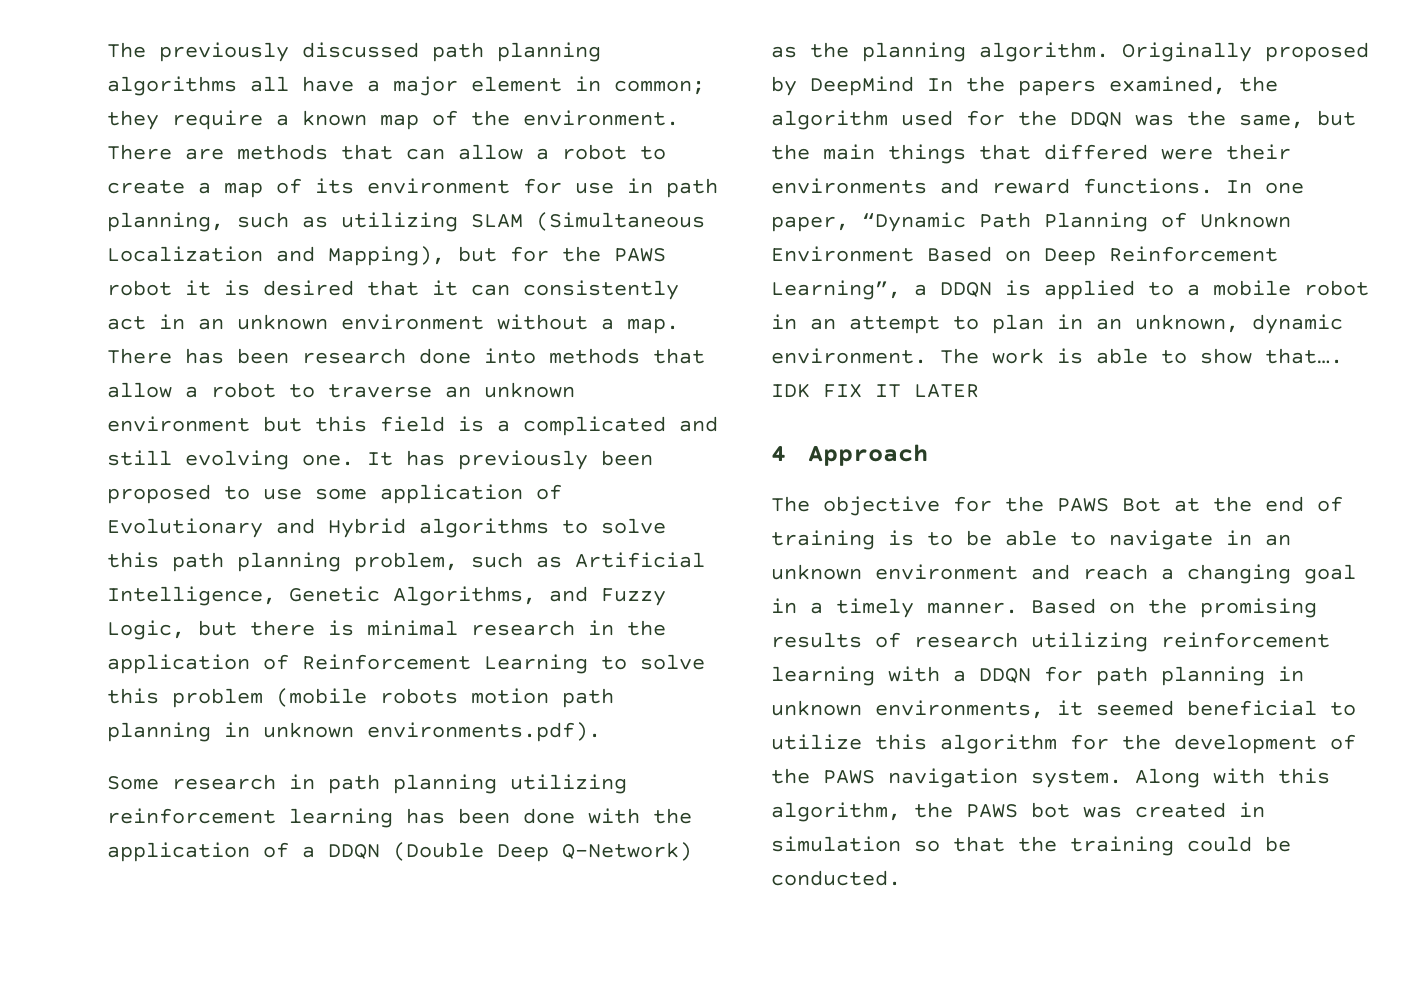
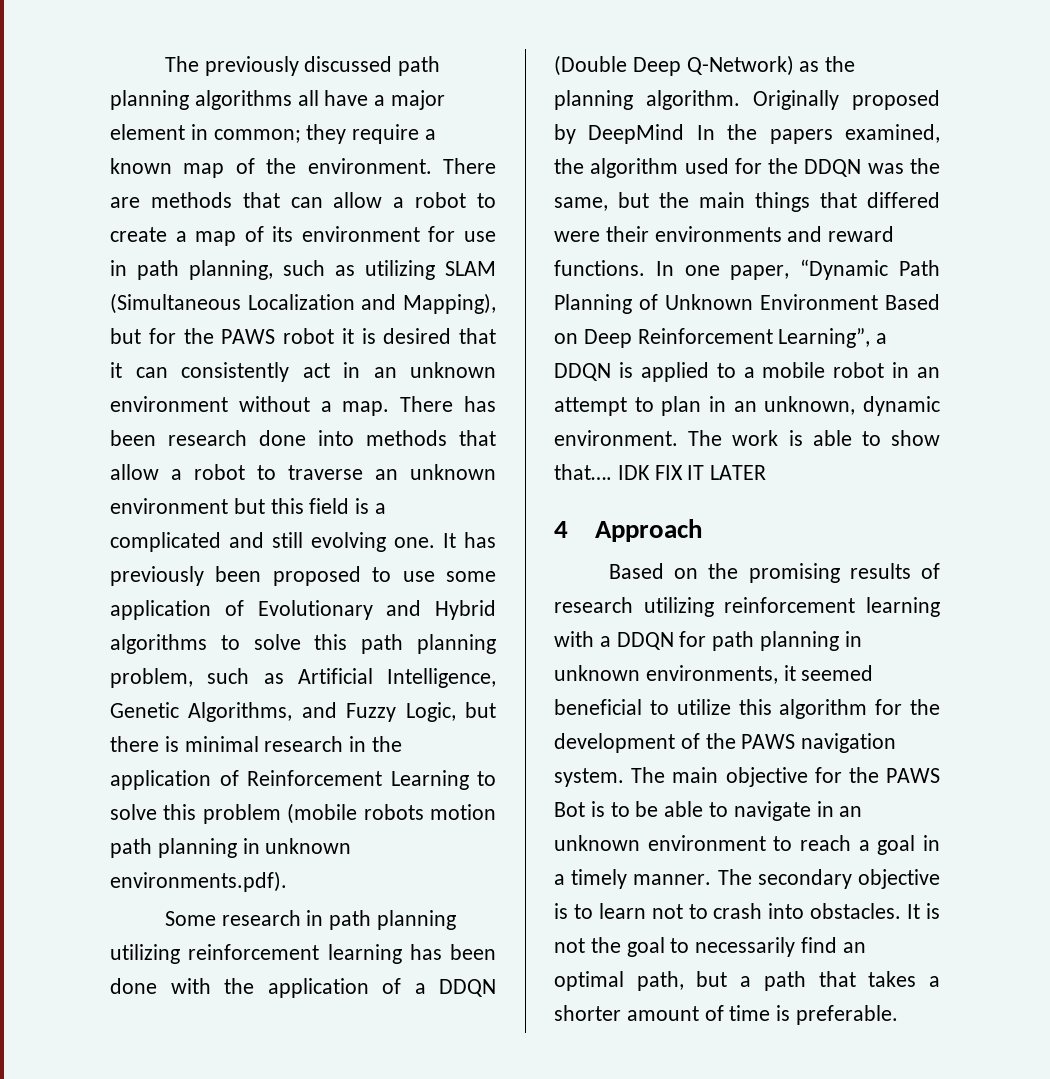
[771,496,1343,516] [771,530,1291,550] [771,564,1356,584] [771,598,1018,618] The objective for the PAWS Bot at the end of training is to be able to navigate in an unknown environment and reach a changing goal in a timely manner. -> (703, 530) none
[1135,768,1330,788] [771,802,1265,822] [771,836,1291,856] [771,870,901,886] Along with this algorithm, the PAWS bot was created in simulation so that the training could be conducted. -> [631,767,940,787] [554,801,863,821] [554,835,940,855] [554,869,940,889] [554,903,940,919] [554,937,866,957] [554,971,940,991] [554,1005,899,1025] The main objective for the PAWS Bot is to be able to navigate in an unknown environment to reach a goal in a timely manner. The secondary objective is to learn not to crash into obstacles. It is not the goal to necessarily find an optimal path, but a path that takes a shorter amount of time is preferable.

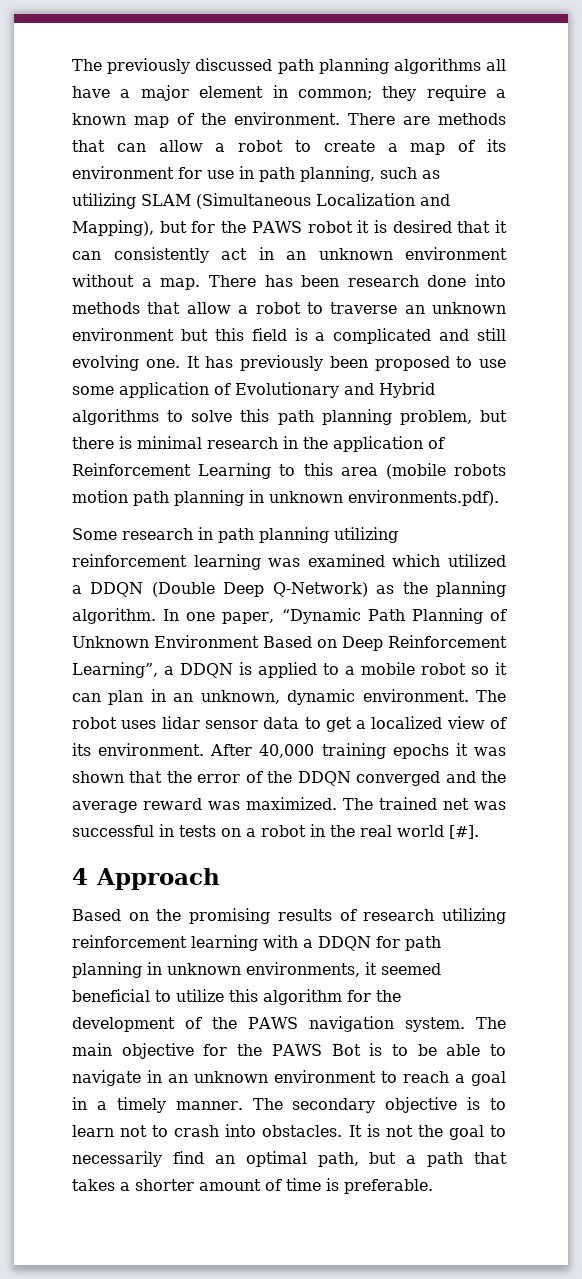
[207,668,496,688] [110,702,456,722] such as Artificial Intelligence, Genetic Algorithms, and Fuzzy Logic, -> (472, 417) none
[110,804,281,824] solve this problem -> [303,463,378,476] this area
[409,944,496,960] [110,978,401,998] has been done with the application of -> [268,554,506,567] was examined which utilized
[753,90,940,110] [554,124,940,144] [554,158,940,178] [554,192,940,212] [554,226,895,242] [554,260,645,276] Originally proposed by DeepMind In the papers examined, the algorithm used for the DDQN was the same, but the main things that differed were their environments and reward functions. -> (156, 616) none
[892,362,940,378] [554,397,654,416] in an attempt to -> [471,662,507,675] [72,693,101,702] so it can
[732,430,940,446] [554,464,767,480] work is able to show that…. IDK FIX IT LATER -> [72,716,508,732] [72,743,507,759] [72,771,507,786] [72,797,506,813] [72,824,479,839] robot uses lidar sensor data to get a localized view of its environment. After 40,000 training epochs it was shown that the error of the DDQN converged and the average reward was maximized. The trained net was successful in tests on a robot in the real world [#].

